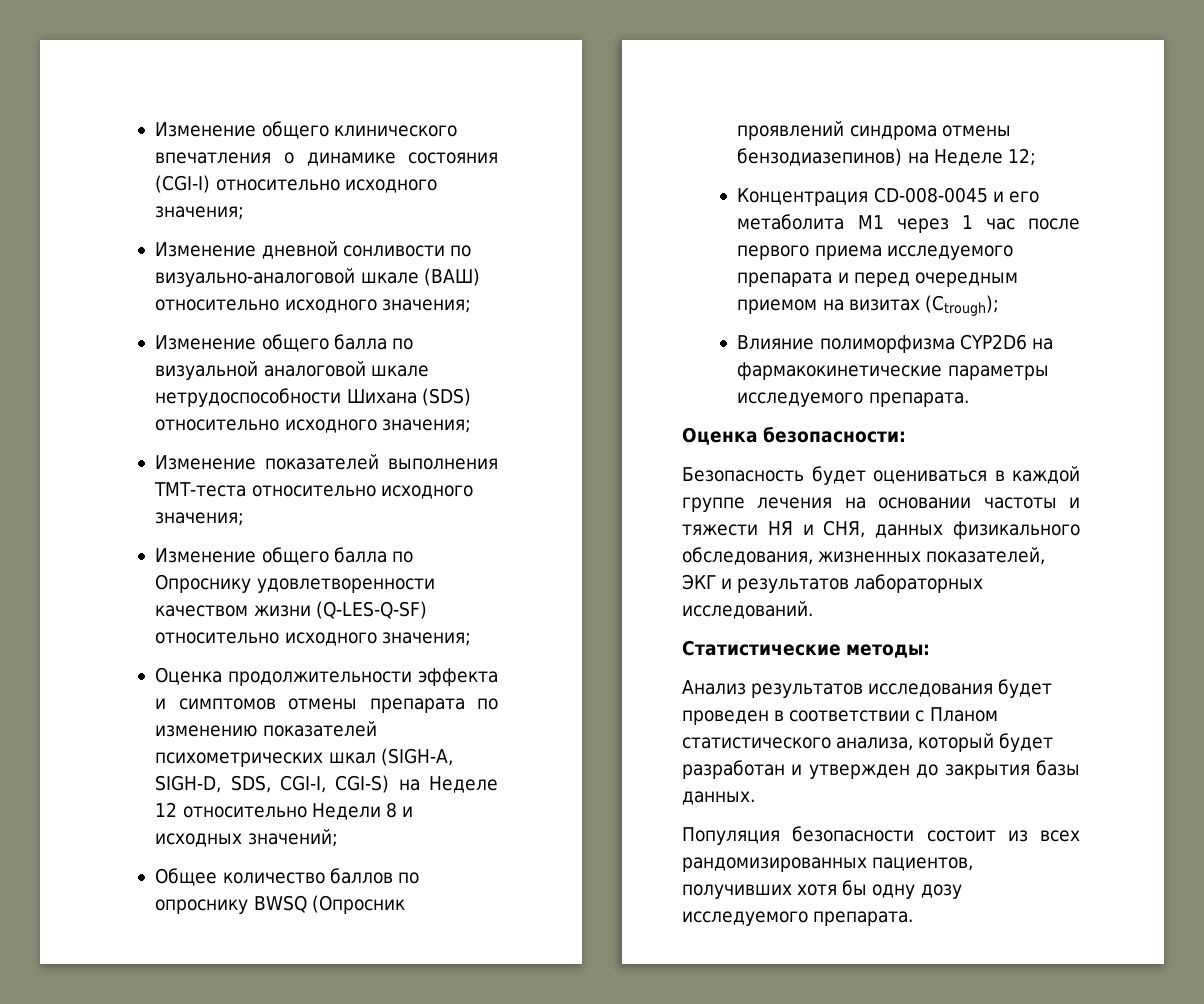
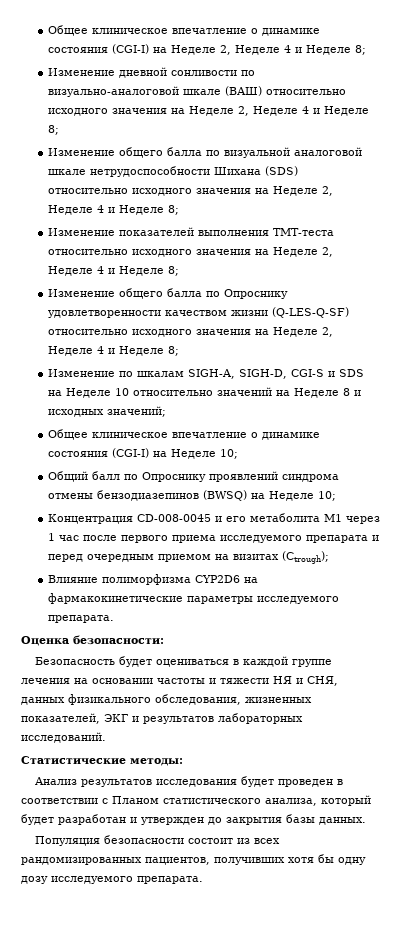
[155,121,457,139] [155,152,498,166] [155,175,437,193] [155,206,245,220] Изменение общего клинического впечатления о динамике состояния (CGI-I) относительно исходного значения; -> [48,25,321,36] [48,44,367,55] Общее клиническое впечатление о динамике состояния (CGI-I) на Неделе 2, Неделе 4 и Неделе 8;
[381,299,471,313] значения; -> [112,106,370,116] [48,125,60,135] значения на Неделе 2, Неделе 4 и Неделе 8;
[381,419,471,433] значения; -> [196,186,334,196] [48,205,180,215] значения на Неделе 2, Неделе 4 и Неделе 8;
[155,512,245,526] значения; -> [196,247,334,257] [48,266,180,276] значения на Неделе 2, Неделе 4 и Неделе 8;
[381,632,471,646] [155,667,498,686] [155,698,498,713] [155,721,377,737] [155,748,453,767] [155,775,498,793] [155,802,381,820] значения; // Оценка продолжительности эффекта и симптомов отмены препарата по изменению показателей психометрических шкал (SIGH-A, SIGH-D, SDS, CGI-I, CGI-S) на Неделе 12 относительно Недели -> [196,327,334,337] [48,346,180,356] [48,369,365,379] [48,387,340,398] значения на Неделе 2, Неделе 4 и Неделе 8; // Изменение по шкалам SIGH-A, SIGH-D, CGI-S и SDS на Неделе 10 относительно значений на Неделе
[222,868,419,884] [155,895,405,914] количество баллов по опроснику BWSQ (Опросник -> [92,432,321,440] [48,448,239,459] [48,471,207,482] клиническое впечатление о динамике состояния (CGI-I) на Неделе 10; // Общий балл по Опроснику
[737,148,1036,166] бензодиазепинов) на Неделе 12; -> [97,490,337,501] бензодиазепинов (BWSQ) на Неделе 10;

